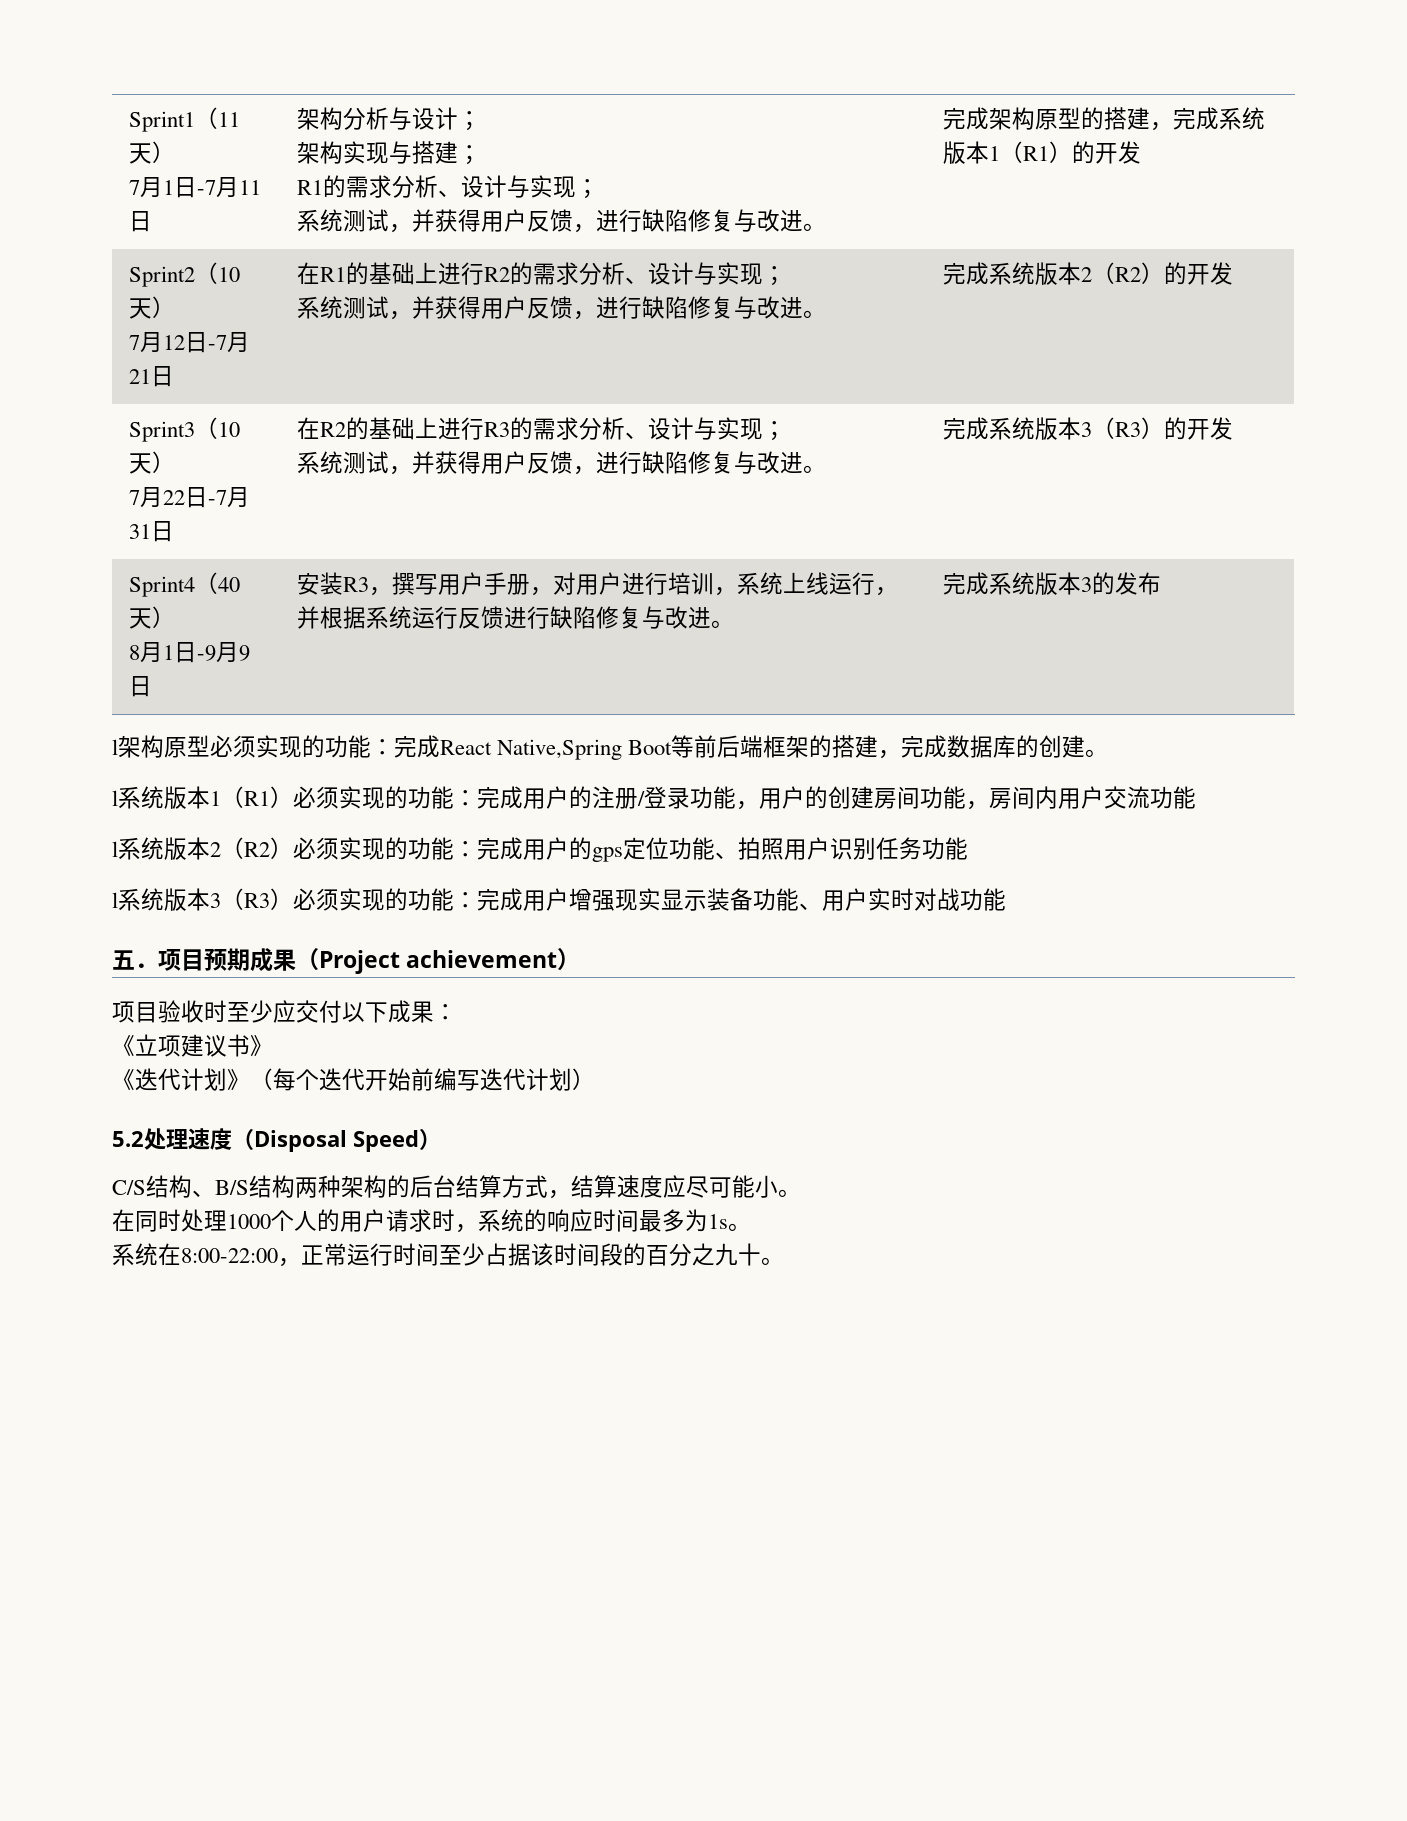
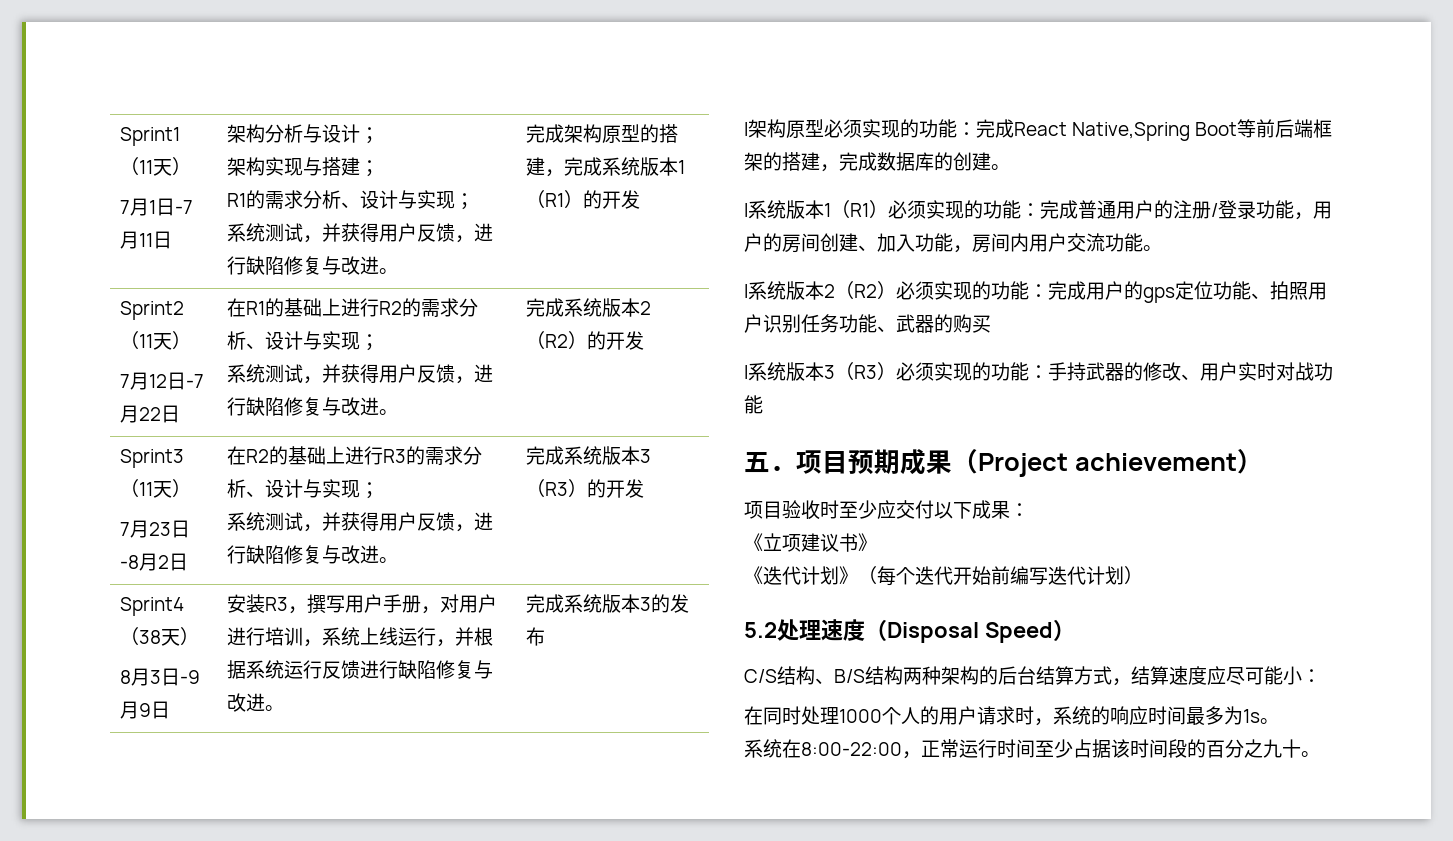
[217,267,240,282] 10 -> [139,334,154,348] 11
[128,369,151,384] 21 -> [139,407,162,421] 22
[217,422,240,437] [128,451,175,474] [128,487,250,508] [128,524,151,539] 10天） // 7月22日-7月31 -> [139,479,192,498] [120,520,191,538] [120,553,170,571] 11天） // 7月23日-8月2
[217,577,240,592] 40 -> [139,630,162,644] 38
[162,645,174,660] 1 -> [150,670,162,684] 3
(523, 797) none -> [1078,200,1116,219] 普通
[828,786,920,809] 创建房间 -> [782,233,915,253] 房间创建、加入
(1196, 797) none -> [1143,245,1162,251] 。
(968, 848) none -> [877,314,991,333] 、武器的购买
[477,888,799,911] 完成用户增强现实显示装备功能 -> [1048,362,1181,381] 手持武器的修改
[778,1189,801,1197] 。 -> [1302,669,1321,683] ：

